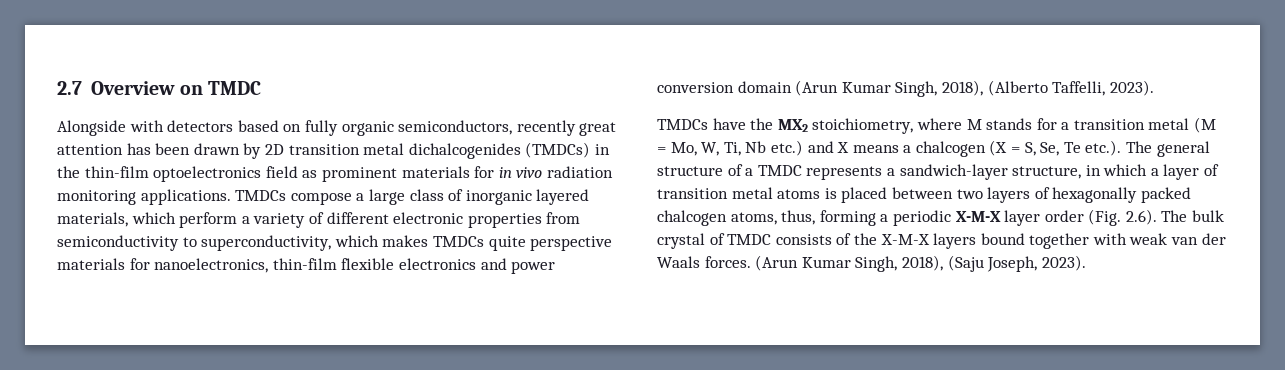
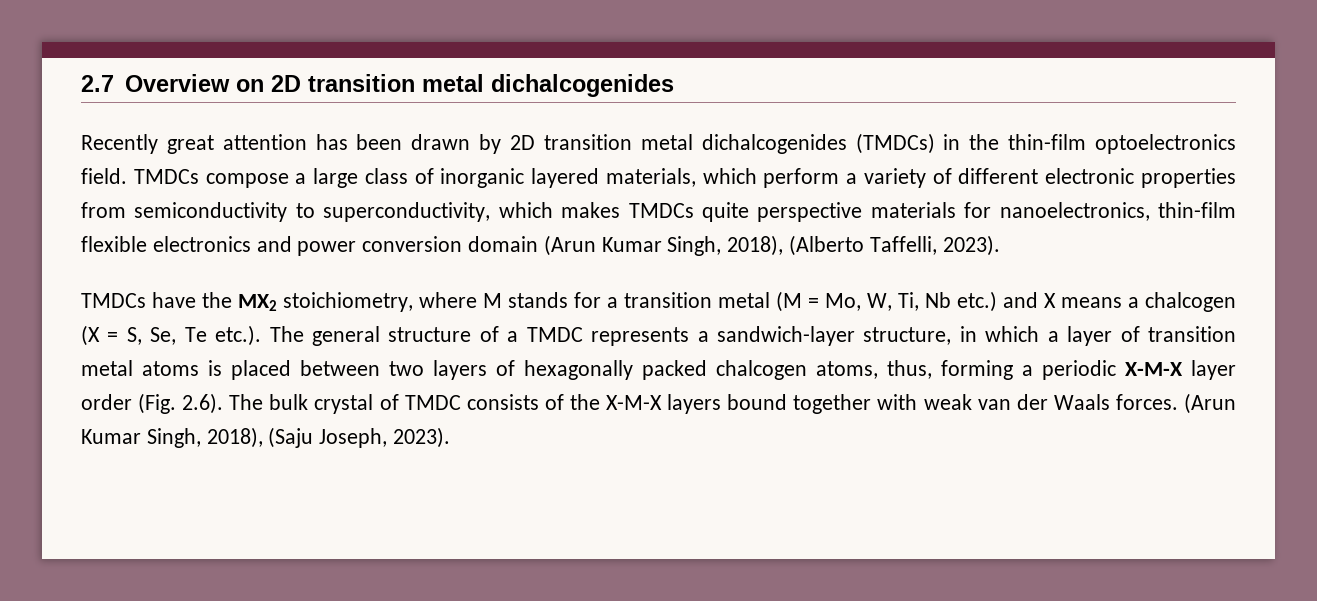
[208,81,262,95] [57,120,576,136] TMDC // Alongside with detectors based on fully organic semiconductors, recently -> [270,74,674,97] [81,134,158,154] 2D transition metal dichalcogenides // Recently
[265,166,613,182] [57,189,231,205] field as prominent materials for in vivo radiation monitoring applications. -> [81,168,127,184] field.

